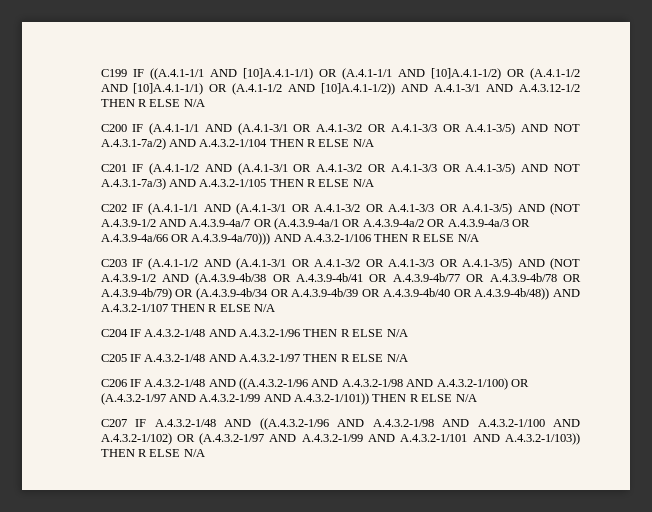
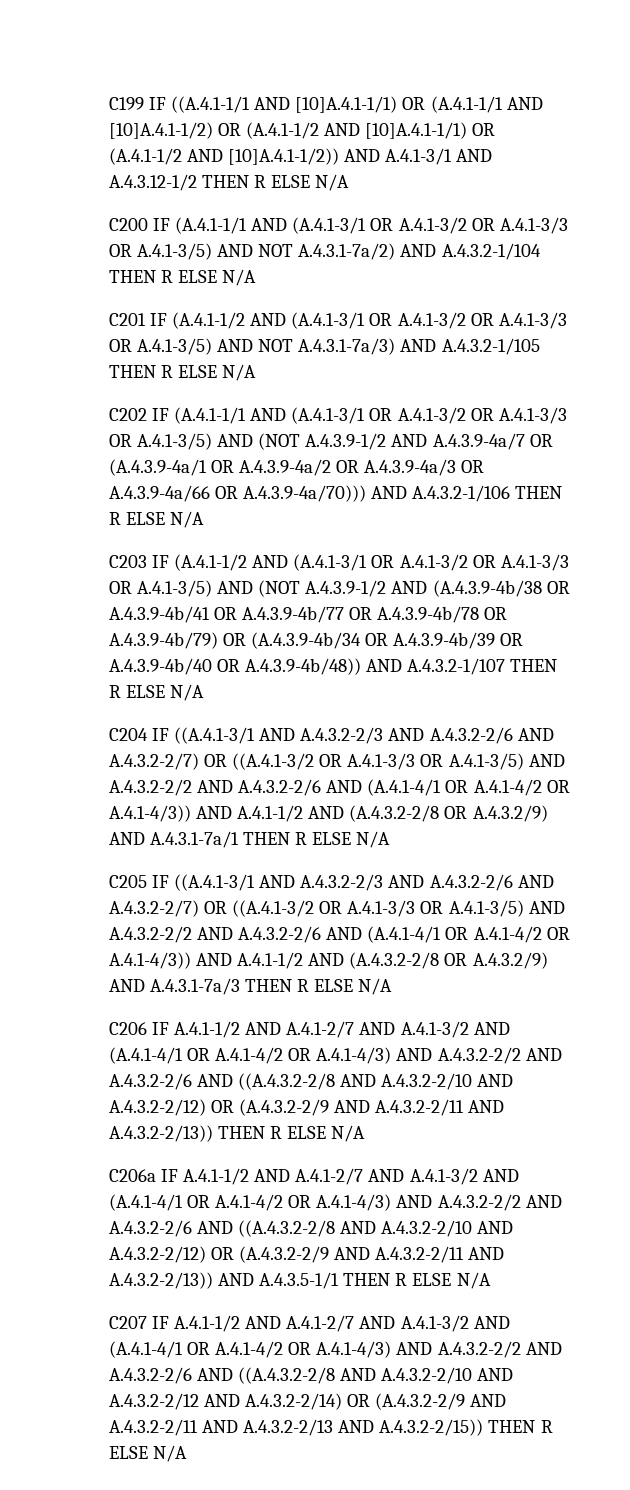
[144,329,301,337] A.4.3.2-1/48 AND A.4.3.2-1/96 -> [174,727,554,744] [108,753,565,770] [108,779,570,796] [108,805,548,822] [108,831,239,848] ((A.4.1-3/1 AND A.4.3.2-2/3 AND A.4.3.2-2/6 AND A.4.3.2-2/7) OR ((A.4.1-3/2 OR A.4.1-3/3 OR A.4.1-3/5) AND A.4.3.2-2/2 AND A.4.3.2-2/6 AND (A.4.1-4/1 OR A.4.1-4/2 OR A.4.1-4/3)) AND A.4.1-1/2 AND (A.4.3.2-2/8 OR A.4.3.2/9) AND A.4.3.1-7a/1
[144,354,301,362] A.4.3.2-1/48 AND A.4.3.2-1/97 -> [174,874,554,891] [108,900,565,917] [108,926,570,943] [108,952,548,969] [108,978,240,995] ((A.4.1-3/1 AND A.4.3.2-2/3 AND A.4.3.2-2/6 AND A.4.3.2-2/7) OR ((A.4.1-3/2 OR A.4.1-3/3 OR A.4.1-3/5) AND A.4.3.2-2/2 AND A.4.3.2-2/6 AND (A.4.1-4/1 OR A.4.1-4/2 OR A.4.1-4/3)) AND A.4.1-1/2 AND (A.4.3.2-2/8 OR A.4.3.2/9) AND A.4.3.1-7a/3
[144,378,529,390] [100,393,370,405] A.4.3.2-1/48 AND ((A.4.3.2-1/96 AND A.4.3.2-1/98 AND A.4.3.2-1/100) OR (A.4.3.2-1/97 AND A.4.3.2-1/99 AND A.4.3.2-1/101)) -> [174,1021,510,1038] [108,1047,562,1064] [108,1073,514,1090] [108,1099,505,1116] [108,1125,366,1142] [108,1168,519,1185] [108,1194,562,1211] [108,1220,514,1237] [108,1246,505,1263] [108,1272,340,1289] A.4.1-1/2 AND A.4.1-2/7 AND A.4.1-3/2 AND (A.4.1-4/1 OR A.4.1-4/2 OR A.4.1-4/3) AND A.4.3.2-2/2 AND A.4.3.2-2/6 AND ((A.4.3.2-2/8 AND A.4.3.2-2/10 AND A.4.3.2-2/12) OR (A.4.3.2-2/9 AND A.4.3.2-2/11 AND A.4.3.2-2/13)) THEN R ELSE N/A // C206a IF A.4.1-1/2 AND A.4.1-2/7 AND A.4.1-3/2 AND (A.4.1-4/1 OR A.4.1-4/2 OR A.4.1-4/3) AND A.4.3.2-2/2 AND A.4.3.2-2/6 AND ((A.4.3.2-2/8 AND A.4.3.2-2/10 AND A.4.3.2-2/12) OR (A.4.3.2-2/9 AND A.4.3.2-2/11 AND A.4.3.2-2/13)) AND A.4.3.5-1/1
[154,418,581,430] [100,433,580,445] A.4.3.2-1/48 AND ((A.4.3.2-1/96 AND A.4.3.2-1/98 AND A.4.3.2-1/100 AND A.4.3.2-1/102) OR (A.4.3.2-1/97 AND A.4.3.2-1/99 AND A.4.3.2-1/101 AND A.4.3.2-1/103)) -> [174,1315,510,1332] [108,1341,562,1358] [108,1367,514,1384] [108,1393,507,1410] [108,1419,484,1436] A.4.1-1/2 AND A.4.1-2/7 AND A.4.1-3/2 AND (A.4.1-4/1 OR A.4.1-4/2 OR A.4.1-4/3) AND A.4.3.2-2/2 AND A.4.3.2-2/6 AND ((A.4.3.2-2/8 AND A.4.3.2-2/10 AND A.4.3.2-2/12 AND A.4.3.2-2/14) OR (A.4.3.2-2/9 AND A.4.3.2-2/11 AND A.4.3.2-2/13 AND A.4.3.2-2/15))

